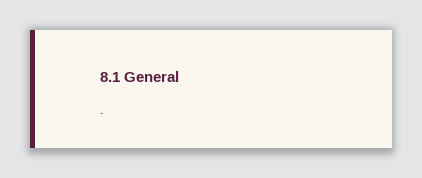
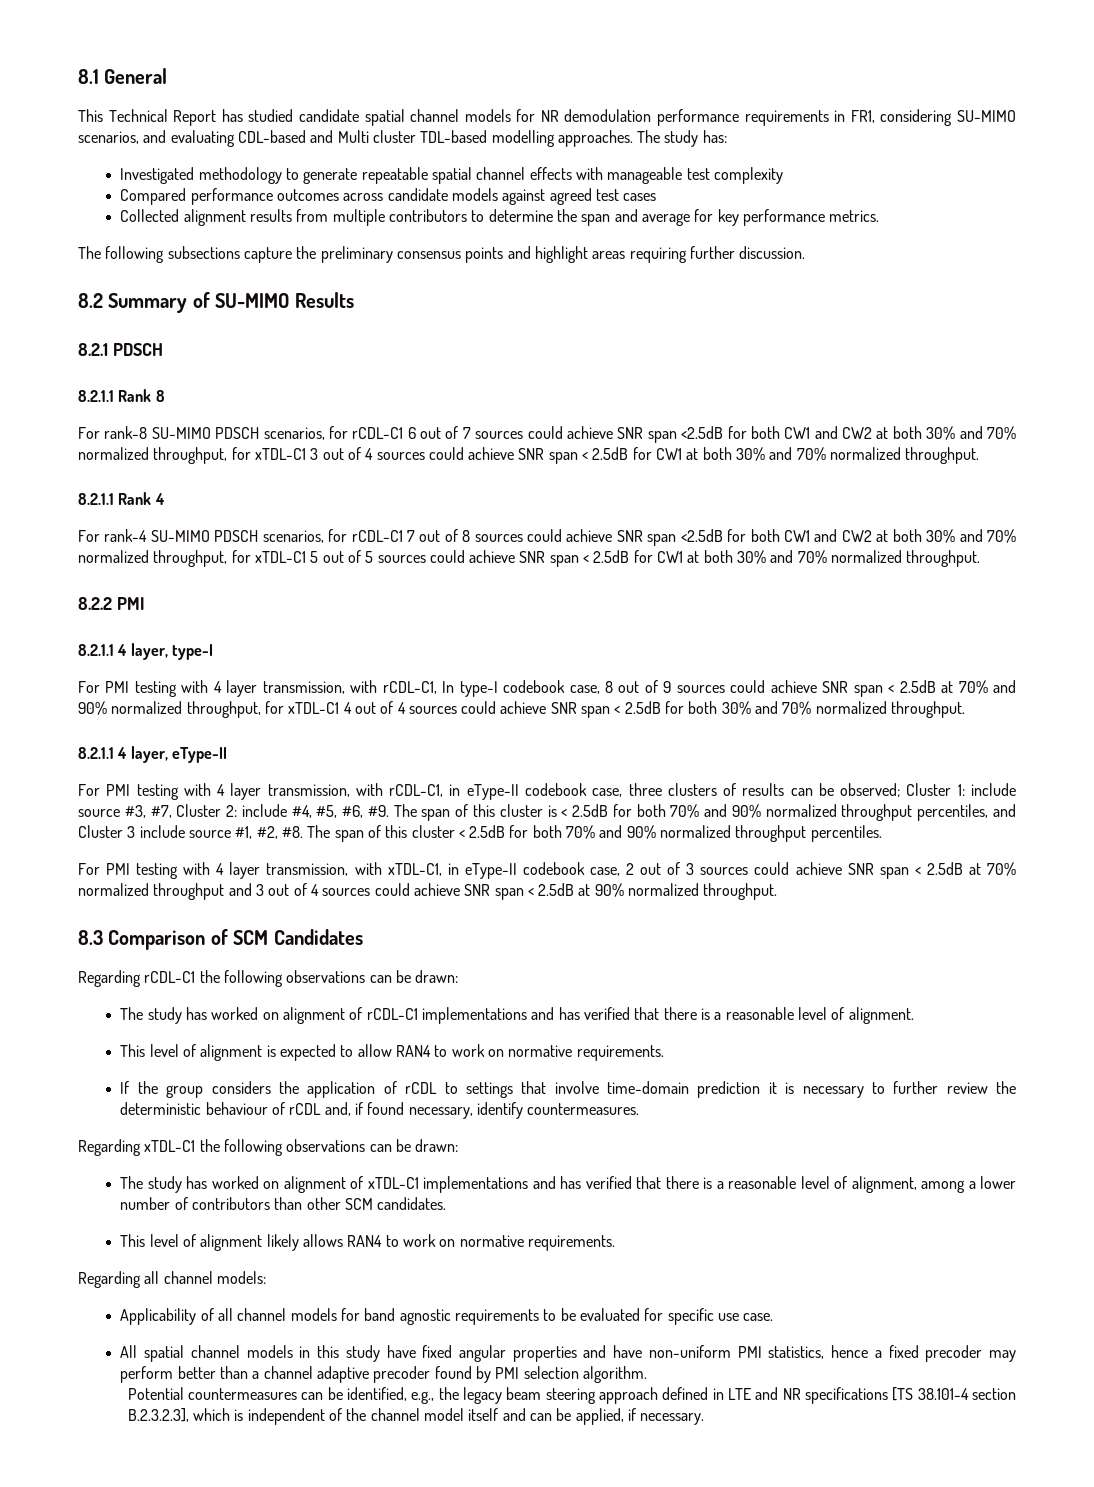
[100,113,104,114] . -> [78,109,1017,126] [78,130,727,147] [120,167,784,184] [120,188,657,205] [120,209,880,226] [78,246,806,263] [78,292,354,313] [78,343,163,356] [78,389,165,402] [78,426,1016,443] [78,447,980,464] [78,492,165,505] [78,529,1016,546] [78,550,981,567] [78,597,145,610] [78,643,213,660] [78,680,1016,697] [78,701,966,718] [78,746,227,763] [78,783,1016,800] [78,804,1016,821] [78,825,882,842] [78,862,1016,879] [78,883,778,900] [78,929,363,950] [78,970,459,987] [120,1007,914,1024] [120,1044,664,1061] [120,1081,1017,1098] [120,1102,640,1119] [78,1139,459,1156] [120,1176,1016,1193] [120,1197,447,1210] [120,1234,616,1251] [78,1271,266,1288] [120,1308,774,1325] [120,1345,1017,1362] [120,1366,648,1383] [127,1387,1016,1404] [127,1408,705,1425] This Technical Report has studied candidate spatial channel models for NR demodulation performance requirements in FR1, considering SU-MIMO scenarios, and evaluating CDL-based and Multi cluster TDL-based modelling approaches. The study has: // Investigated methodology to generate repeatable spatial channel effects with manageable test complexity // Compared performance outcomes across candidate models against agreed test cases // Collected alignment results from multiple contributors to determine the span and average for key performance metrics. // The following subsections capture the preliminary consensus points and highlight areas requiring further discussion. // 8.2 Summary of SU-MIMO Results // 8.2.1 PDSCH // 8.2.1.1 Rank 8 // For rank-8 SU-MIMO PDSCH scenarios, for rCDL-C1 6 out of 7 sources could achieve SNR span <2.5dB for both CW1 and CW2 at both 30% and 70% normalized throughput, for xTDL-C1 3 out of 4 sources could achieve SNR span < 2.5dB for CW1 at both 30% and 70% normalized throughput. // 8.2.1.1 Rank 4 // For rank-4 SU-MIMO PDSCH scenarios, for rCDL-C1 7 out of 8 sources could achieve SNR span <2.5dB for both CW1 and CW2 at both 30% and 70% normalized throughput, for xTDL-C1 5 out of 5 sources could achieve SNR span < 2.5dB for CW1 at both 30% and 70% normalized throughput. // 8.2.2 PMI // 8.2.1.1 4 layer, type-I // For PMI testing with 4 layer transmission, with rCDL-C1, In type-I codebook case, 8 out of 9 sources could achieve SNR span < 2.5dB at 70% and 90% normalized throughput, for xTDL-C1 4 out of 4 sources could achieve SNR span < 2.5dB for both 30% and 70% normalized throughput. // 8.2.1.1 4 layer, eType-II // For PMI testing with 4 layer transmission, with rCDL-C1, in eType-II codebook case, three clusters of results can be observed; Cluster 1: include source #3, #7, Cluster 2: include #4, #5, #6, #9. The span of this cluster is < 2.5dB for both 70% and 90% normalized throughput percentiles, and Cluster 3 include source #1, #2, #8. The span of this cluster < 2.5dB for both 70% and 90% normalized throughput percentiles. // For PMI testing with 4 layer transmission, with xTDL-C1, in eType-II codebook case, 2 out of 3 sources could achieve SNR span < 2.5dB at 70% normalized throughput and 3 out of 4 sources could achieve SNR span < 2.5dB at 90% normalized throughput. // 8.3 Comparison of SCM Candidates // Regarding rCDL-C1 the following observations can be drawn: // The study has worked on alignment of rCDL-C1 implementations and has verified that there is a reasonable level of alignment. // This level of alignment is expected to allow RAN4 to work on normative requirements. // If the group considers the application of rCDL to settings that involve time-domain prediction it is necessary to further review the deterministic behaviour of rCDL and, if found necessary, identify countermeasures. // Regarding xTDL-C1 the following observations can be drawn: // The study has worked on alignment of xTDL-C1 implementations and has verified that there is a reasonable level of alignment, among a lower number of contributors than other SCM candidates. // This level of alignment likely allows RAN4 to work on normative requirements. // Regarding all channel models: // Applicability of all channel models for band agnostic requirements to be evaluated for specific use case. // All spatial channel models in this study have fixed angular properties and have non-uniform PMI statistics, hence a fixed precoder may perform better than a channel adaptive precoder found by PMI selection algorithm. // Potential countermeasures can be identified, e.g., the legacy beam steering approach defined in LTE and NR specifications [TS 38.101-4 section B.2.3.2.3], which is independent of the channel model itself and can be applied, if necessary.

